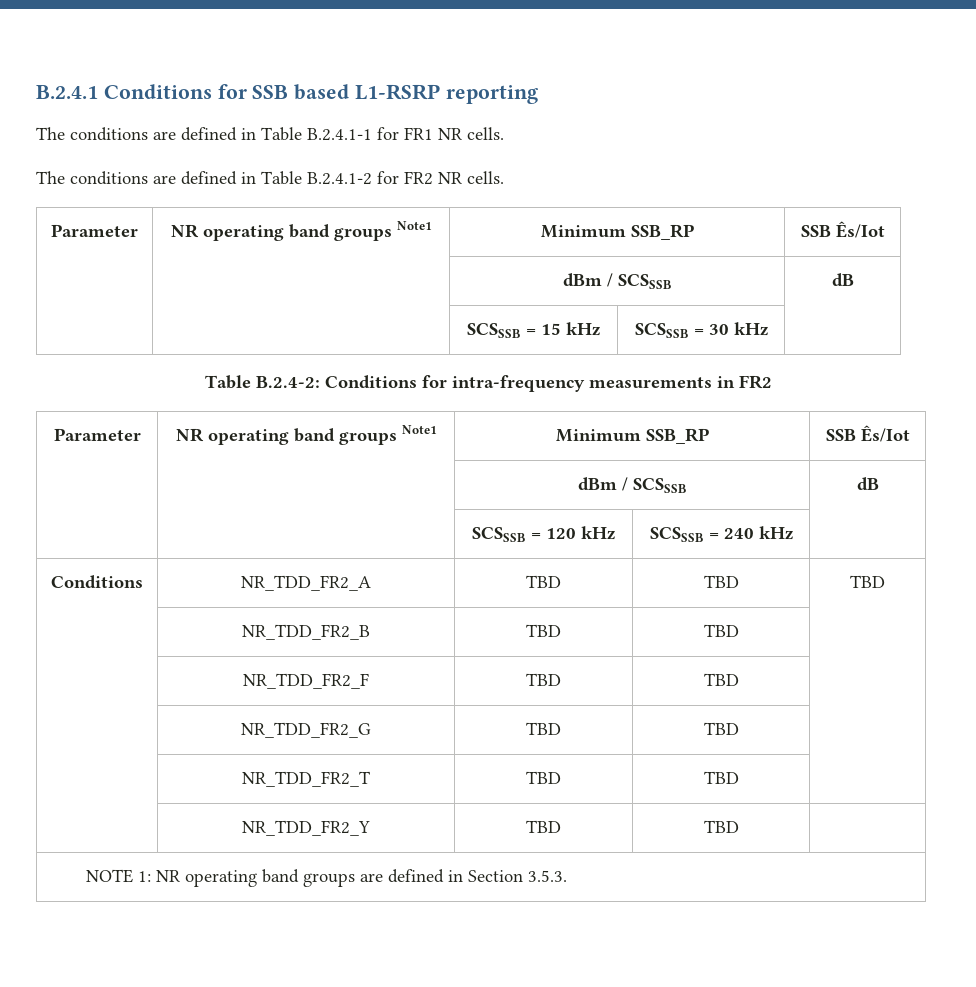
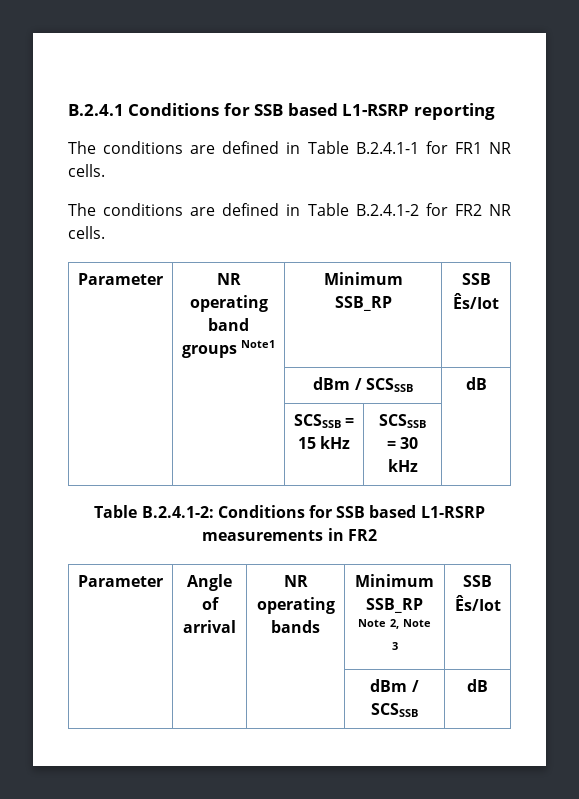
[255,375,585,392] B.2.4-2: Conditions for intra-frequency -> [141,505,485,518] B.2.4.1-2: Conditions for SSB based L1-RSRP
[175,425,437,445] [555,428,709,444] [825,425,910,442] [577,477,687,493] [856,477,879,491] [472,526,615,542] [649,526,793,542] [51,575,143,589] [241,575,371,591] [526,575,561,588] [703,575,739,588] [850,575,885,588] [242,624,370,640] [526,624,561,637] [703,624,739,637] [243,673,369,689] [526,673,561,686] [703,673,739,686] [241,722,371,738] [526,722,561,735] [703,722,739,735] [242,771,370,787] [526,771,561,784] [703,771,739,784] [242,820,370,836] [526,820,561,833] [703,820,739,833] [85,869,567,887] | NR operating band groups Note1 | Minimum SSB_RP | SSB Ês/Iot // | | dBm / SCSSSB | dB // | | SCSSSB = 120 kHz | SCSSSB = 240 kHz | // Conditions | NR_TDD_FR2_A | TBD | TBD | TBD // | NR_TDD_FR2_B | TBD | TBD | // | NR_TDD_FR2_F | TBD | TBD | // | NR_TDD_FR2_G | TBD | TBD | // | NR_TDD_FR2_T | TBD | TBD | // | NR_TDD_FR2_Y | TBD | TBD | // NOTE 1: NR operating band groups are defined in Section 3.5.3. -> [187,574,232,591] [201,597,219,610] [183,620,236,633] [283,575,308,587] [256,597,335,614] [271,620,320,633] [355,574,434,587] [366,598,423,613] [357,619,432,629] [391,642,398,650] [463,575,492,587] [454,595,501,611] [370,679,419,692] [371,703,418,717] [467,679,488,692] | Angle of arrival | NR operating bands | Minimum SSB_RP Note 2, Note 3 | SSB Ês/Iot // | | | dBm / SCSSSB | dB

